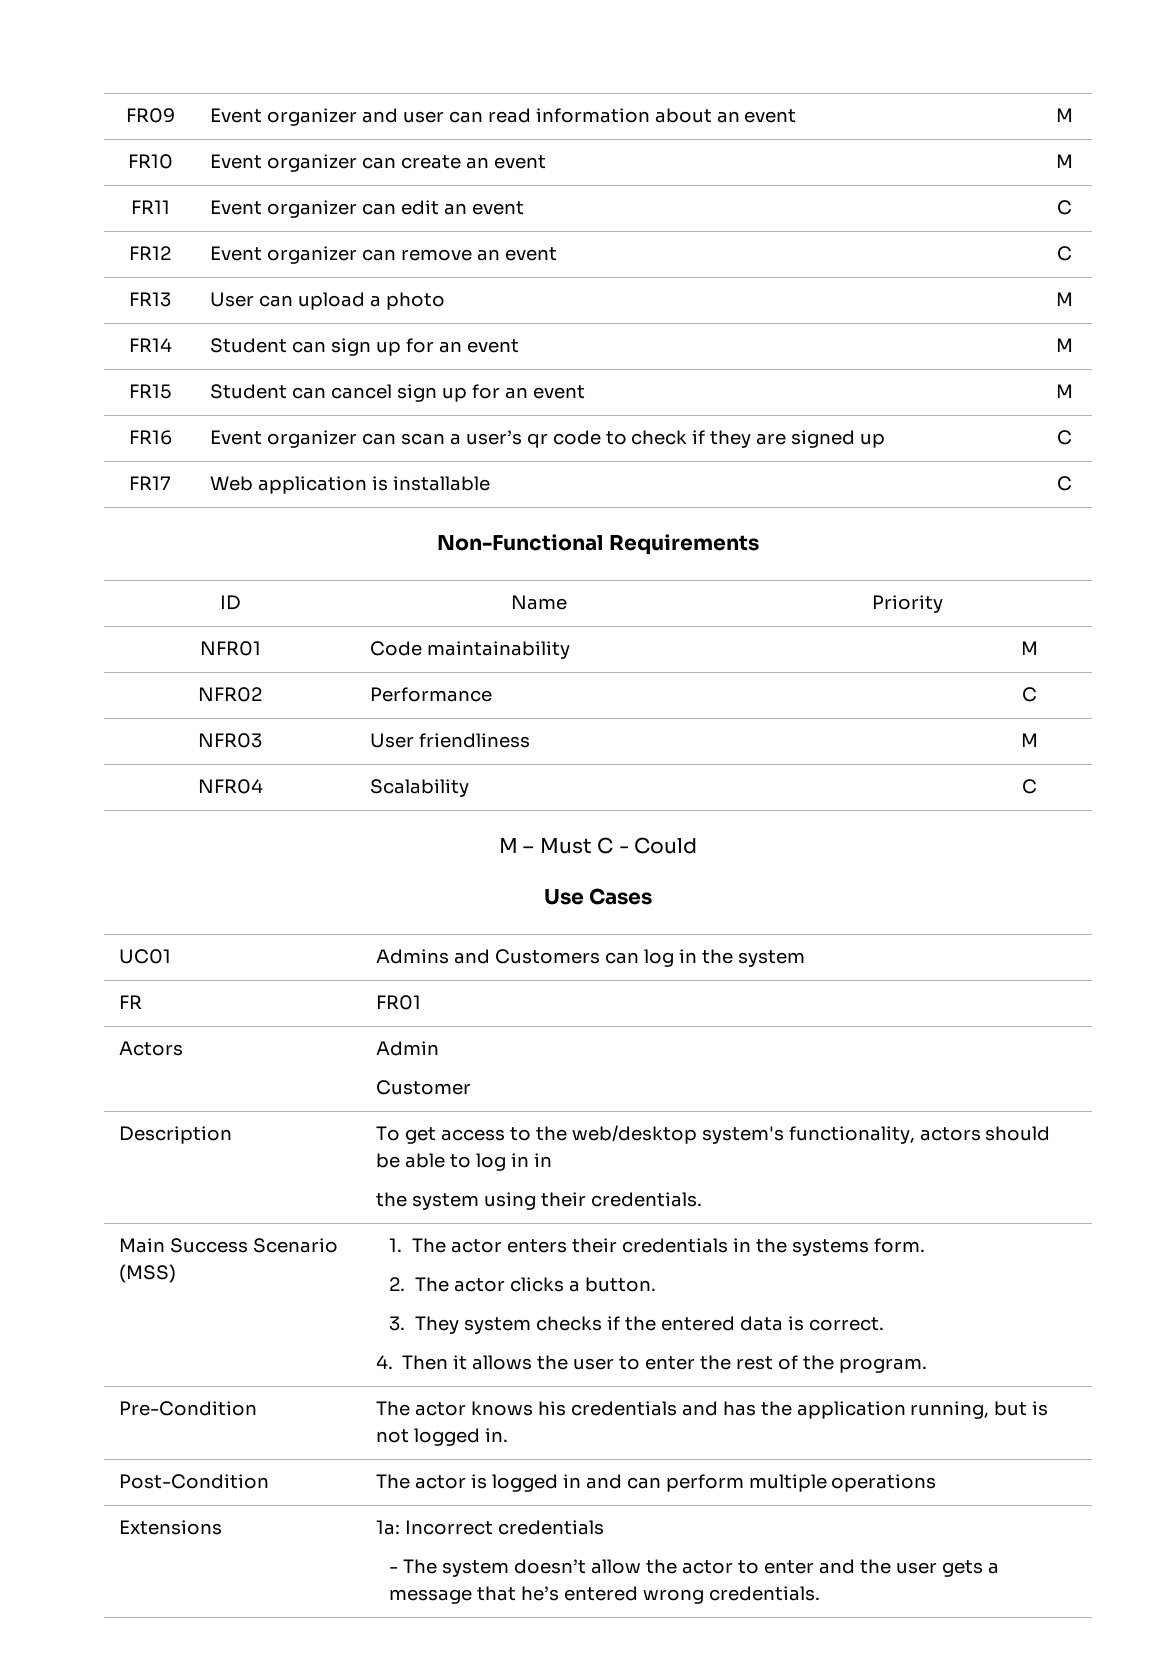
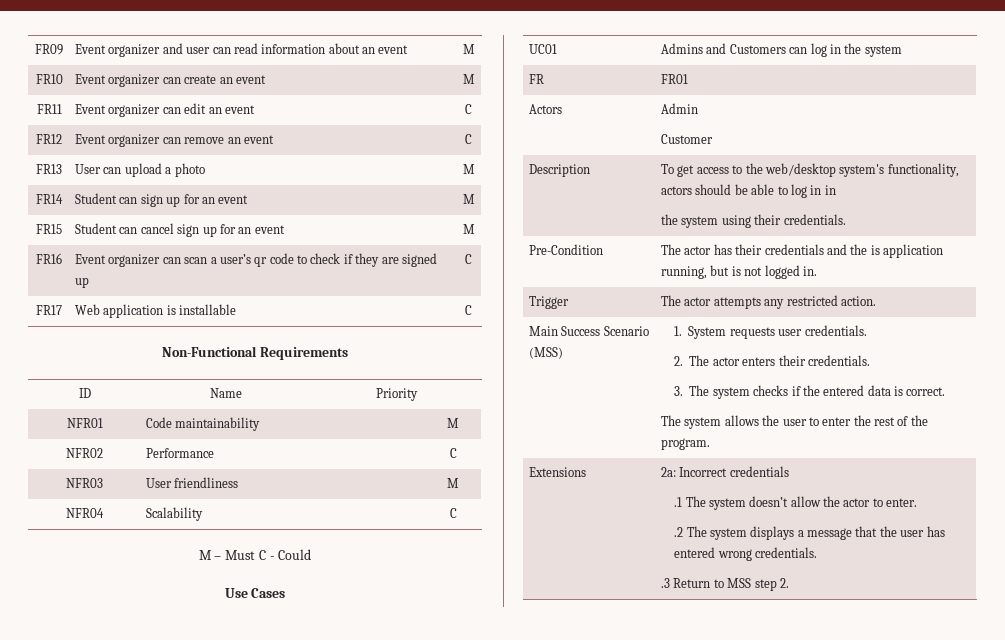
(702, 1199) none -> [529,244,604,255] [661,244,944,258] [661,265,817,279] [529,296,570,309] [661,295,876,309] // Pre-Condition | The actor has their credentials and the is application running, but is not logged in. // Trigger | The actor attempts any restricted action.
[411,1238,925,1256] [389,1277,656,1292] [389,1316,459,1334] The actor enters their credentials in the systems form. // 2. The actor clicks a button. // 3. They -> [688,325,867,339] [674,355,870,366] [674,385,710,396] System requests user credentials. // 2. The actor enters their credentials. // 3. The
[375,1355,467,1370] 4. Then it -> [661,415,722,429] The system
[118,1401,257,1416] [375,1401,1049,1419] [375,1428,508,1446] [118,1474,269,1489] [375,1474,937,1492] // Pre-Condition | The actor knows his credentials and has the application running, but is not logged in. // Post-Condition | The actor is logged in and can perform multiple operations -> (711, 444) none
[375,1520,400,1535] 1a: -> [661,467,677,477] 2a:
[389,1567,399,1573] - -> [674,497,683,507] .1
[764,1559,1000,1577] [389,1586,821,1604] enter and the user gets a message that he’s entered wrong credentials. -> [886,498,918,507] [674,526,945,540] [674,547,817,561] [661,578,789,591] enter. // .2 The system displays a message that the user has entered wrong credentials. // .3 Return to MSS step 2.

